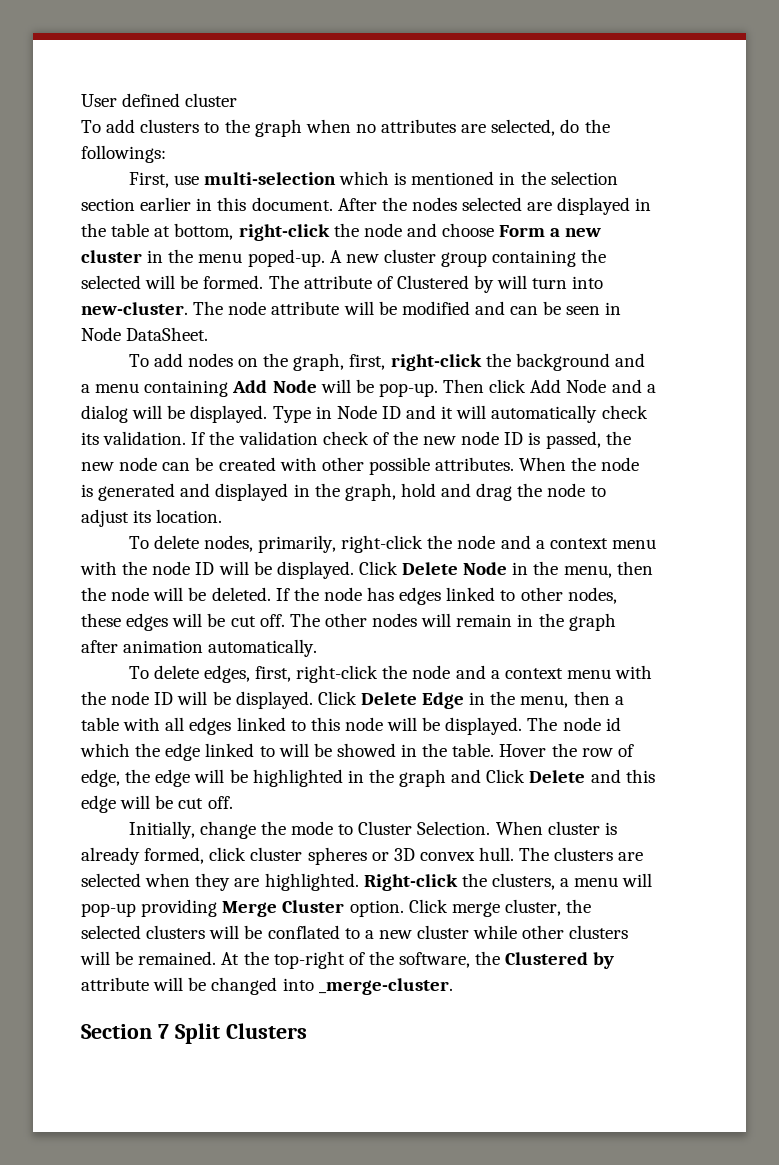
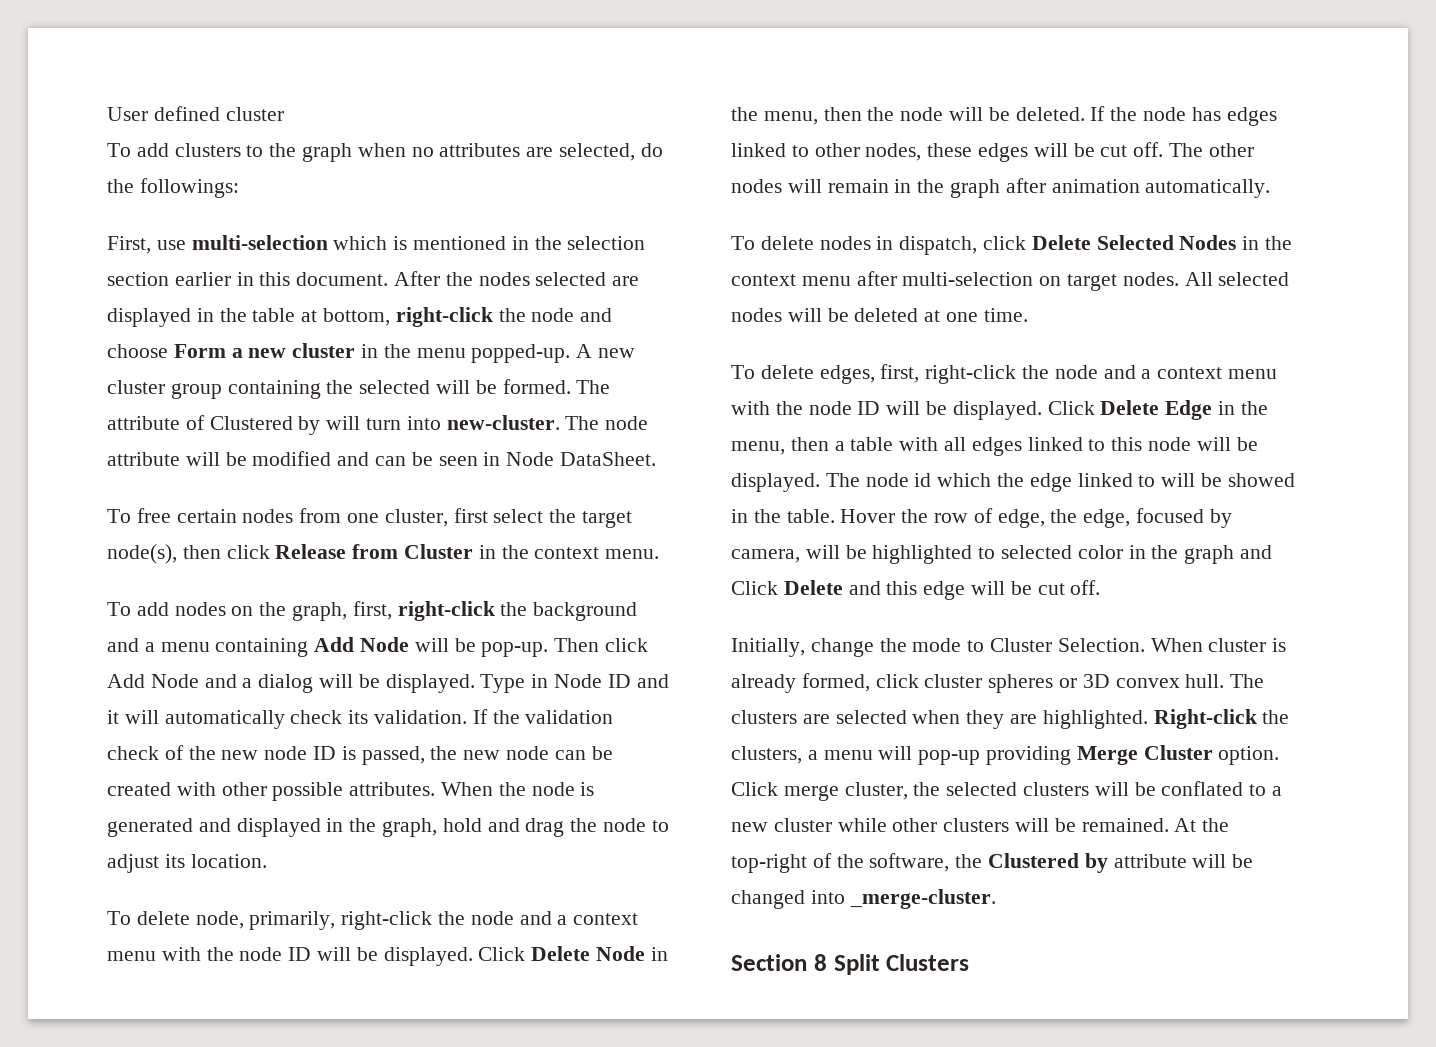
[247,249,325,267] poped-up. -> [471,344,571,363] popped-up.
(209, 334) none -> [107,508,633,528] [107,544,660,564] // To free certain nodes from one cluster, first select the target node(s), then click Release from Cluster in the context menu.
[203,535,253,552] nodes, -> [195,911,244,929] node,
(318, 648) none -> [731,235,1293,255] [731,271,1290,291] [731,308,1028,322] // To delete nodes in dispatch, click Delete Selected Nodes in the context menu after multi-selection on target nodes. All selected nodes will be deleted at one time.
[155,769,343,787] edge will be highlighted -> [1083,508,1232,528] [731,545,1123,564] edge, focused by camera, will be highlighted to selected color
[157,1024,169,1039] 7 -> [813,954,827,971] 8

